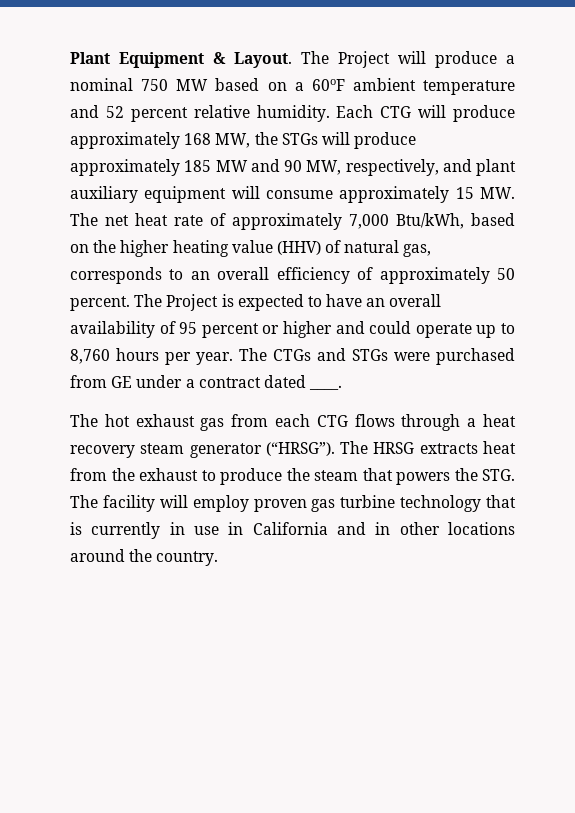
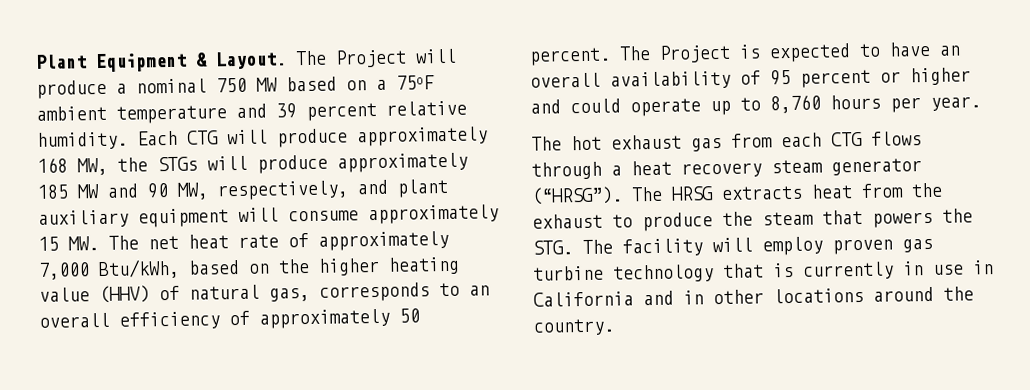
[311,79,345,91] 60oF -> [396,75,435,90] 75oF
[105,106,124,118] 52 -> [276,103,297,119] 39
[239,348,515,365] [70,375,343,390] The CTGs and STGs were purchased from GE under a contract dated ____. -> (981, 103) none

